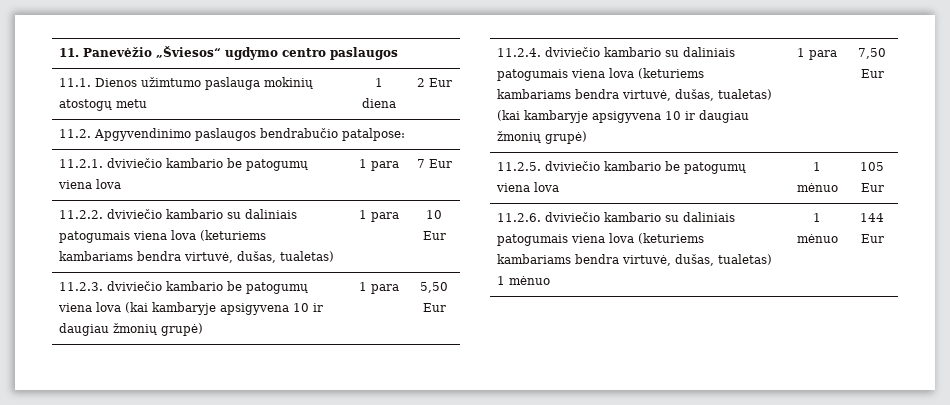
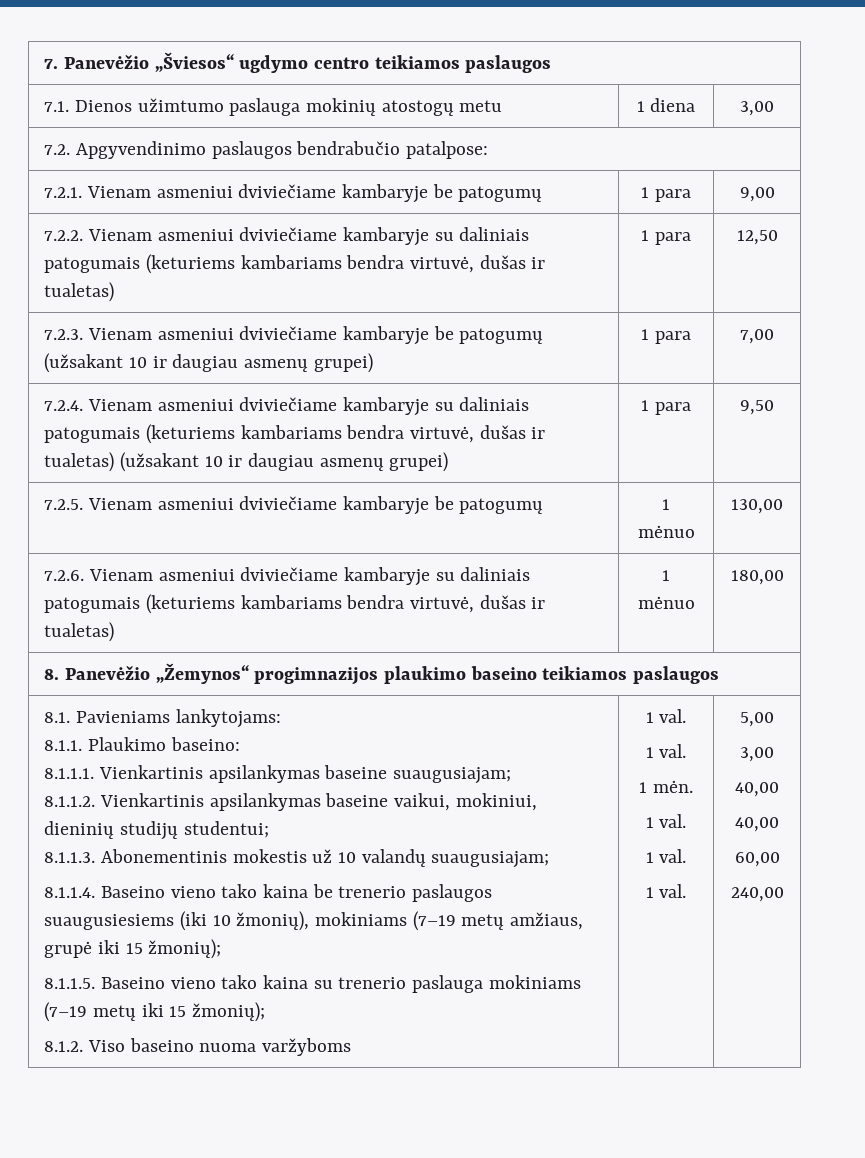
[59,48,80,57] 11. -> [44,59,59,69] 7.
[330,47,399,60] [59,78,92,87] paslaugos // 11.1. -> [374,55,552,73] [44,101,70,112] teikiamos paslaugos // 7.1.
[416,78,452,87] [59,129,92,138] 2 Eur // 11.2. -> [740,101,774,116] [44,144,71,155] 3,00 // 7.2.
[59,158,309,171] [58,179,122,189] [359,159,399,171] [416,159,452,168] [59,209,298,219] [59,230,267,243] [59,251,277,263] 11.2.1. dviviečio kambario be patogumų viena lova | 1 para | 7 Eur // 11.2.2. dviviečio kambario su daliniais patogumais viena lova (keturiems kambariams bendra virtuvė, dušas, -> [44,184,543,203] [641,187,691,202] [739,187,775,202] [44,227,530,246] [44,254,546,274] 7.2.1. Vienam asmeniui dviviečiame kambaryje be patogumų | 1 para | 9,00 // 7.2.2. Vienam asmeniui dviviečiame kambaryje su daliniais patogumais (keturiems kambariams bendra virtuvė, dušas ir
[426,210,442,219] [422,231,446,240] [59,281,309,294] [58,302,324,315] [59,323,204,336] [359,282,399,294] [420,282,448,293] [422,303,446,312] [497,47,736,57] [497,68,705,81] [497,89,773,101] [497,110,750,123] [497,131,588,144] [797,48,837,60] [858,48,886,59] [860,69,884,78] [497,161,747,174] [496,182,560,192] [813,162,821,171] [796,183,838,192] [860,162,884,171] [860,183,884,192] [497,212,736,222] [497,233,705,246] [497,254,773,266] [497,276,551,285] [813,213,821,222] [796,234,838,243] [860,213,884,222] [860,234,884,243] 10 Eur // 11.2.3. dviviečio kambario be patogumų viena lova (kai kambaryje apsigyvena 10 ir daugiau žmonių grupė) | 1 para | 5,50 Eur // 11.2.4. dviviečio kambario su daliniais patogumais viena lova (keturiems kambariams bendra virtuvė, dušas, tualetas) (kai kambaryje apsigyvena 10 ir daugiau žmonių grupė) | 1 para | 7,50 Eur // 11.2.5. dviviečio kambario be patogumų viena lova | 1 mėnuo | 105 Eur // 11.2.6. dviviečio kambario su daliniais patogumais viena lova (keturiems kambariams bendra virtuvė, dušas, tualetas) 1 mėnuo | 1 mėnuo | 144 Eur -> [736,230,778,245] [44,326,544,345] [44,353,373,373] [641,329,691,344] [740,329,774,344] [44,397,530,416] [44,424,546,444] [44,452,449,472] [641,400,691,415] [740,400,774,415] [44,496,544,515] [662,499,670,510] [637,525,695,538] [731,499,783,514] [44,567,531,586] [44,594,546,614] [44,622,115,642] [662,570,670,581] [637,596,695,609] [730,570,784,585] [44,663,720,685] [44,709,281,728] [44,737,240,751] [44,765,512,784] [44,793,537,811] [44,821,269,840] [44,849,550,868] [44,884,493,902] [44,911,584,931] [44,939,222,959] [44,975,581,993] [44,1002,266,1022] [44,1038,352,1056] [645,709,687,723] [645,744,687,758] [639,780,693,793] [645,814,687,828] [645,849,687,863] [645,884,687,898] [740,712,774,727] [740,747,774,762] [735,782,779,797] [735,817,779,832] [734,852,780,867] [730,887,784,902] 12,50 // 7.2.3. Vienam asmeniui dviviečiame kambaryje be patogumų (užsakant 10 ir daugiau asmenų grupei) | 1 para | 7,00 // 7.2.4. Vienam asmeniui dviviečiame kambaryje su daliniais patogumais (keturiems kambariams bendra virtuvė, dušas ir tualetas) (užsakant 10 ir daugiau asmenų grupei) | 1 para | 9,50 // 7.2.5. Vienam asmeniui dviviečiame kambaryje be patogumų | 1 mėnuo | 130,00 // 7.2.6. Vienam asmeniui dviviečiame kambaryje su daliniais patogumais (keturiems kambariams bendra virtuvė, dušas ir tualetas) | 1 mėnuo | 180,00 // 8. Panevėžio „Žemynos“ progimnazijos plaukimo baseino teikiamos paslaugos // 8.1. Pavieniams lankytojams: // 8.1.1. Plaukimo baseino: // 8.1.1.1. Vienkartinis apsilankymas baseine suaugusiajam; // 8.1.1.2. Vienkartinis apsilankymas baseine vaikui, mokiniui, dieninių studijų studentui; // 8.1.1.3. Abonementinis mokestis už 10 valandų suaugusiajam; // 8.1.1.4. Baseino vieno tako kaina be trenerio paslaugos suaugusiesiems (iki 10 žmonių), mokiniams (7–19 metų amžiaus, grupė iki 15 žmonių); // 8.1.1.5. Baseino vieno tako kaina su trenerio paslauga mokiniams (7–19 metų iki 15 žmonių); // 8.1.2. Viso baseino nuoma varžyboms | 1 val. // 1 val. // 1 mėn. // 1 val. // 1 val. // 1 val. | 5,00 // 3,00 // 40,00 // 40,00 // 60,00 // 240,00

